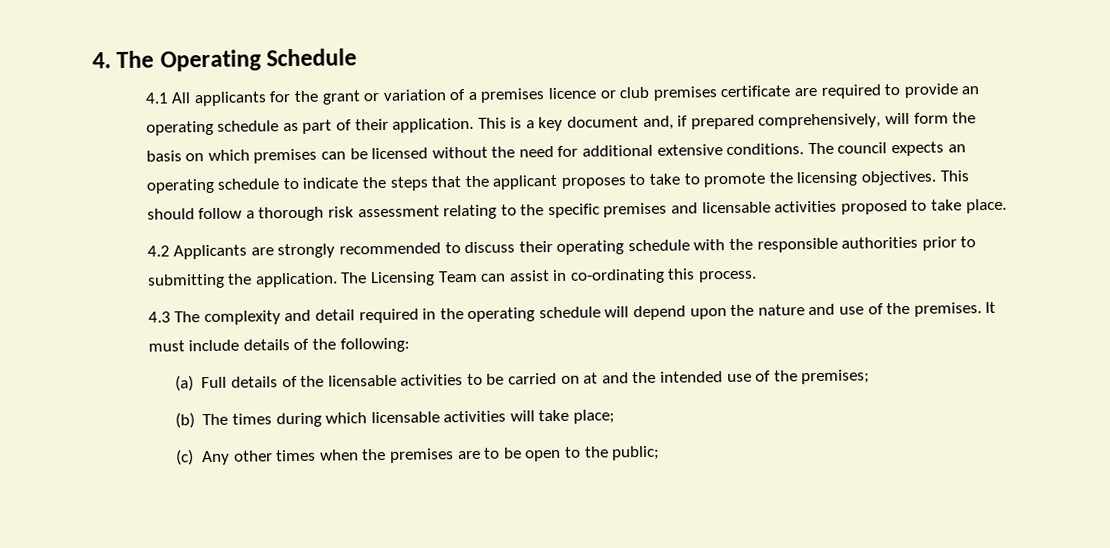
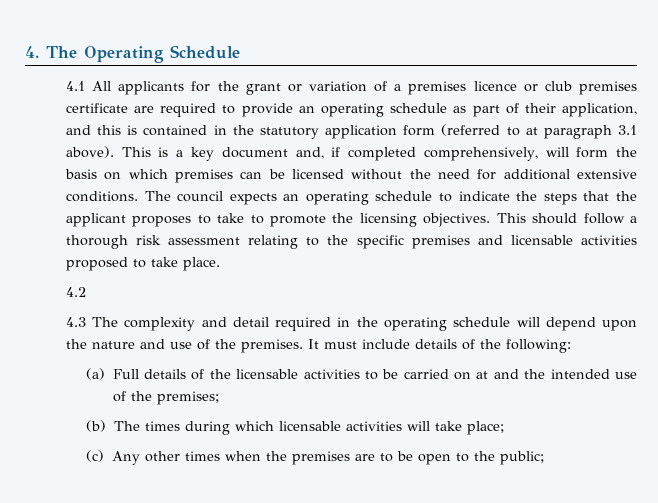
[392,117,475,133] application. -> [562,103,637,117] [65,124,637,139] [65,146,114,158] application, and this is contained in the statutory application form (referred to at paragraph 3.1 above).
[690,114,755,130] prepared -> [348,147,417,161] completed
[173,236,977,260] [146,268,758,289] Applicants are strongly recommended to discuss their operating schedule with the responsible authorities prior to submitting the application. The Licensing Team can assist in co-ordinating this process. -> (86, 292) none

